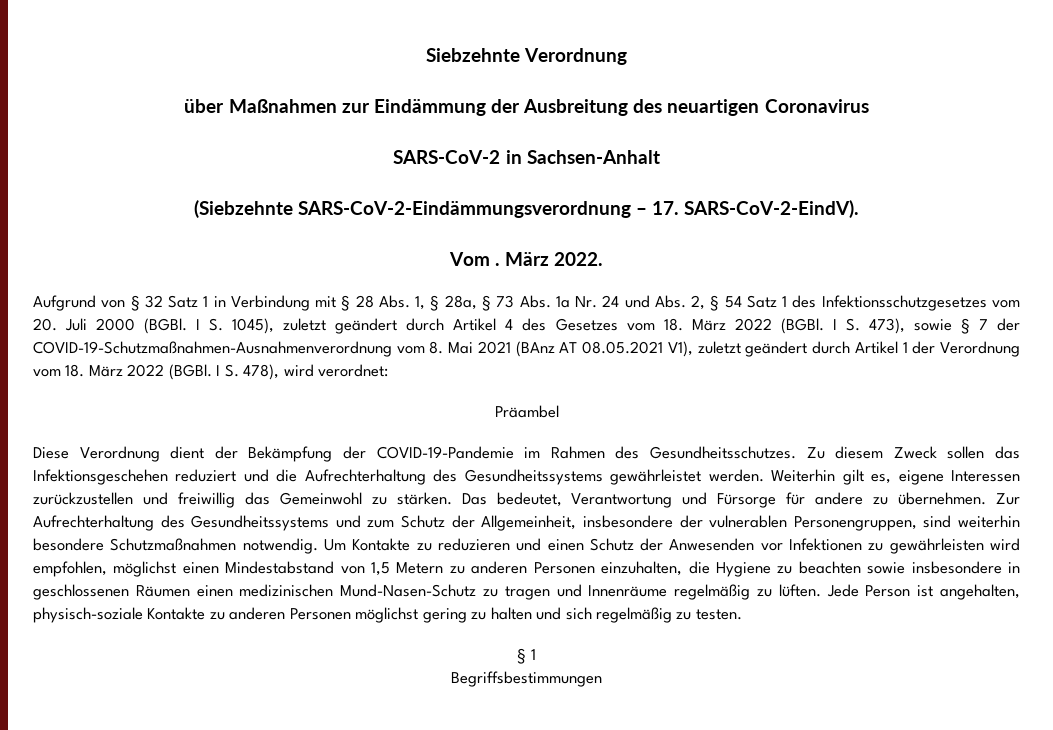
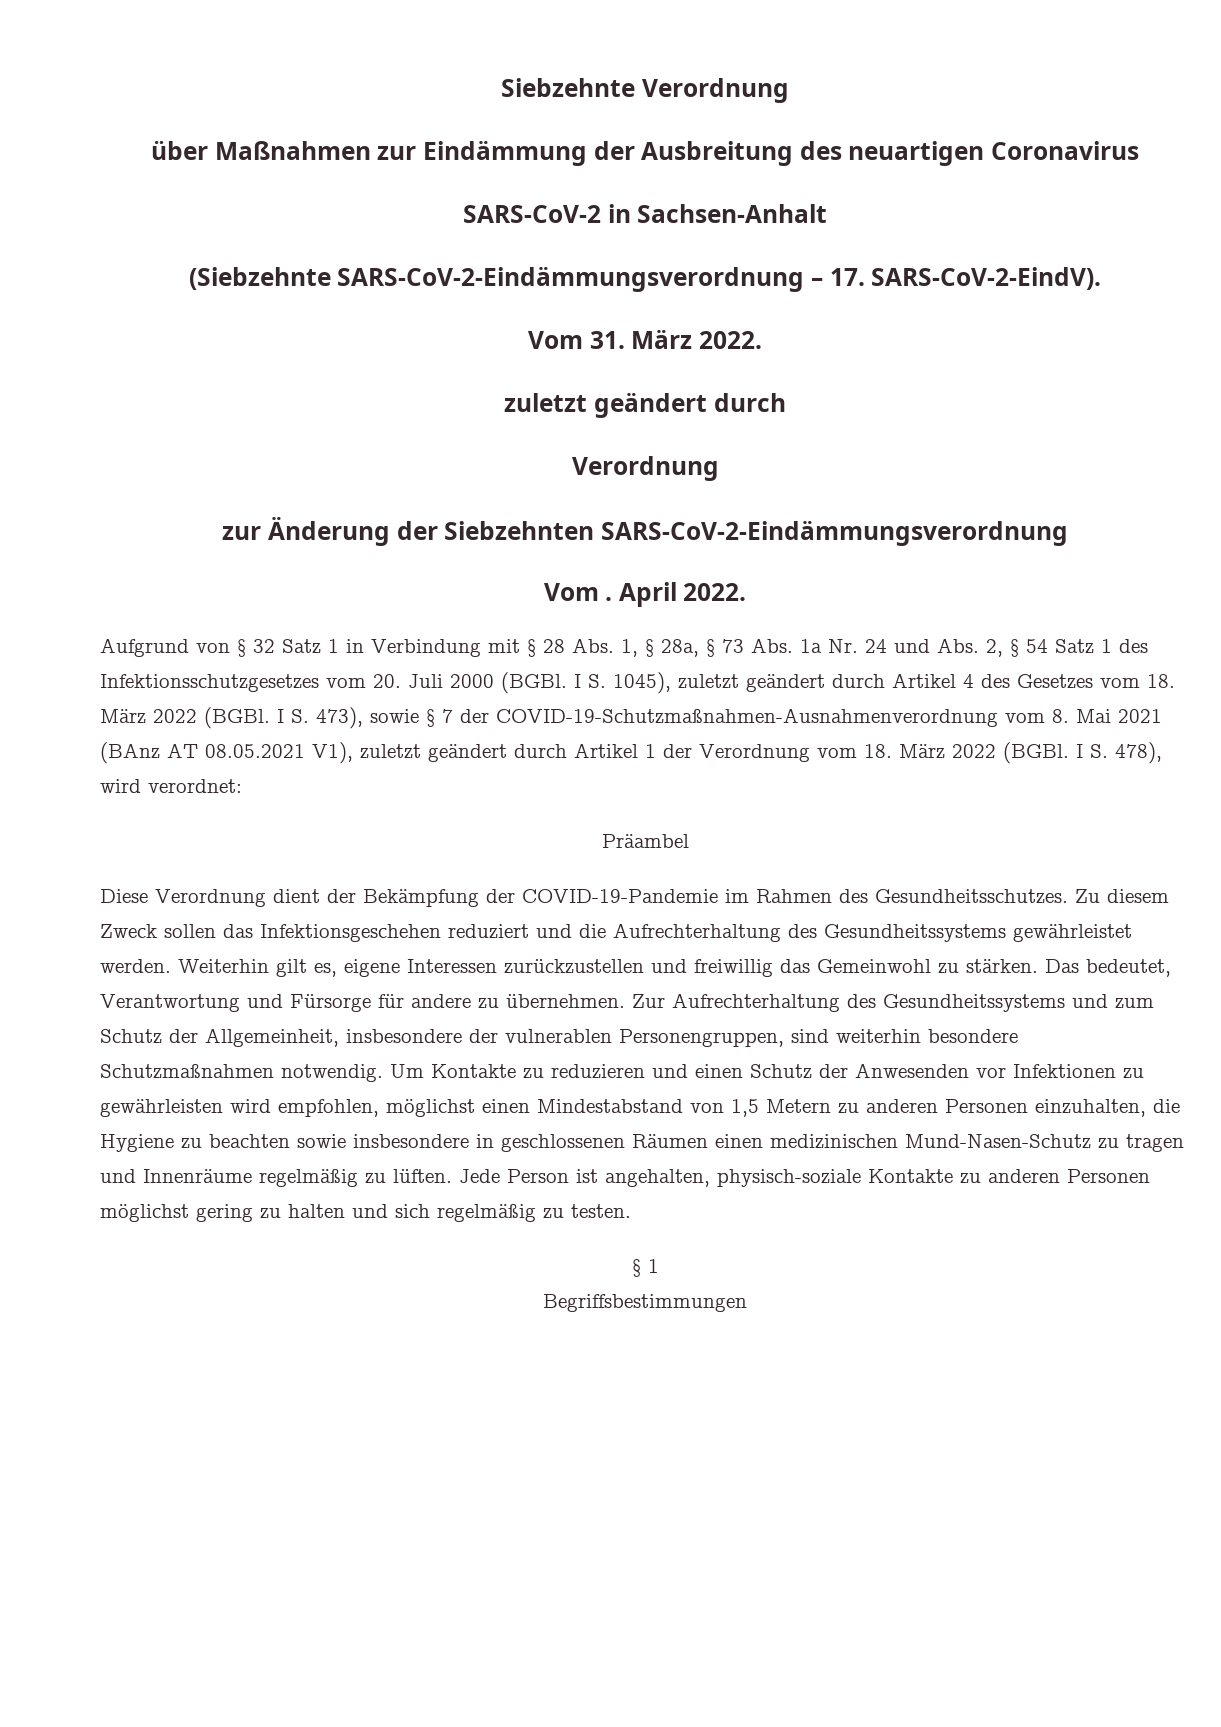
(860, 209) none -> [528,329,762,349] [504,392,786,418] [571,456,719,481] [222,516,1068,546] // Vom 31. März 2022. // zuletzt geändert durch // Verordnung // zur Änderung der Siebzehnten SARS-CoV-2-Eindämmungsverordnung
[505,252,550,266] März -> [618,582,677,607] April

